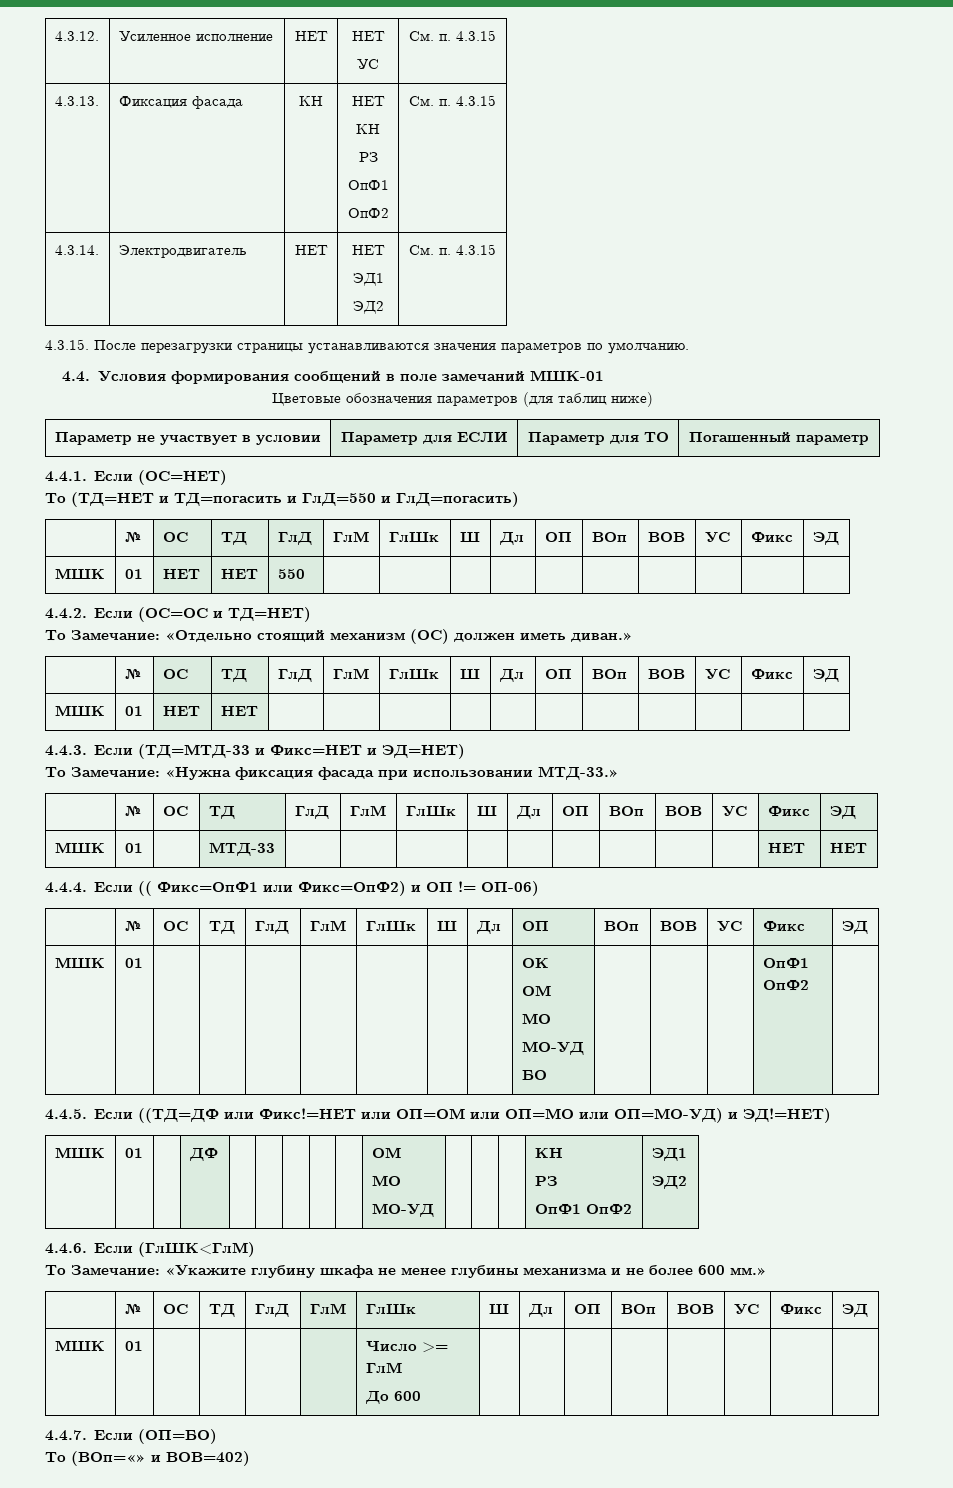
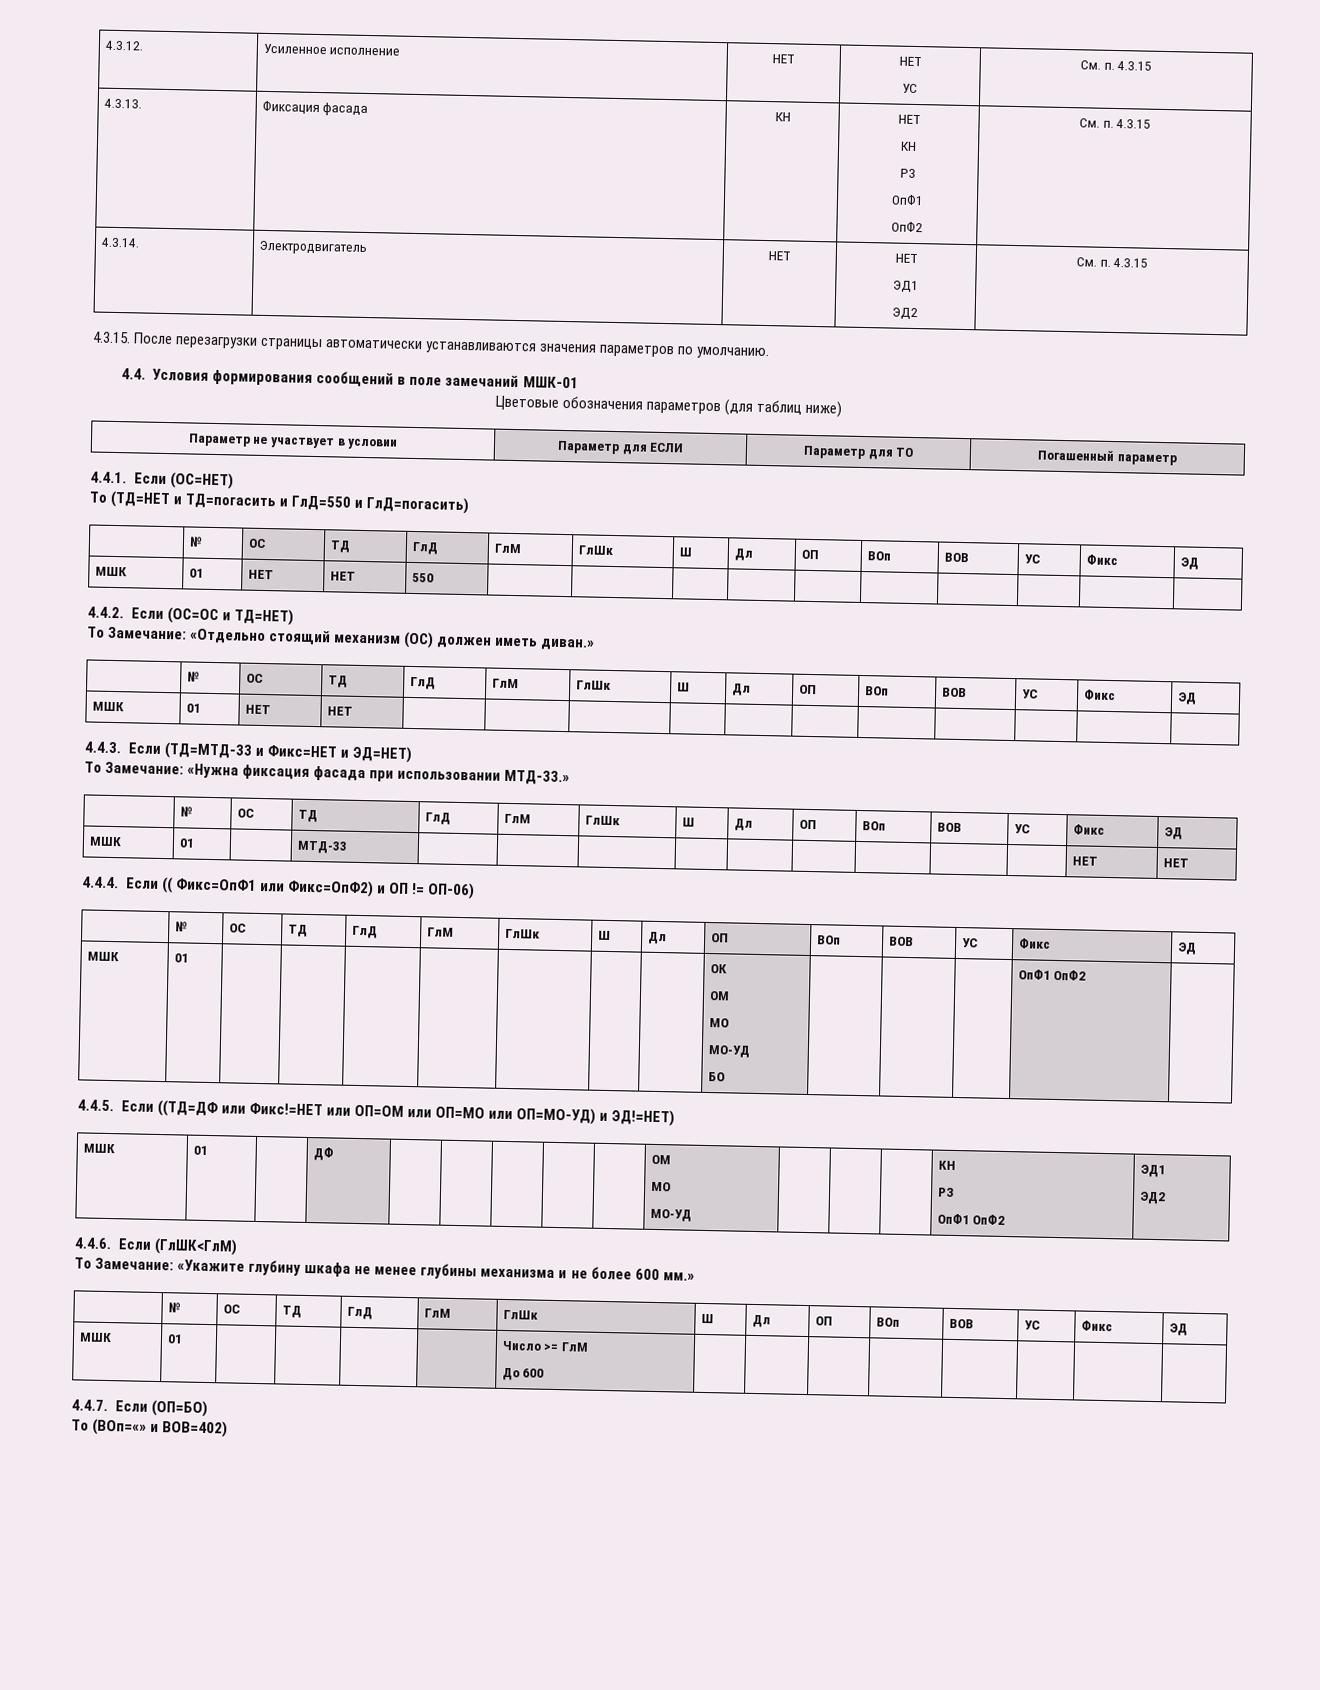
(303, 348) none -> [325,339,424,350] автоматически

